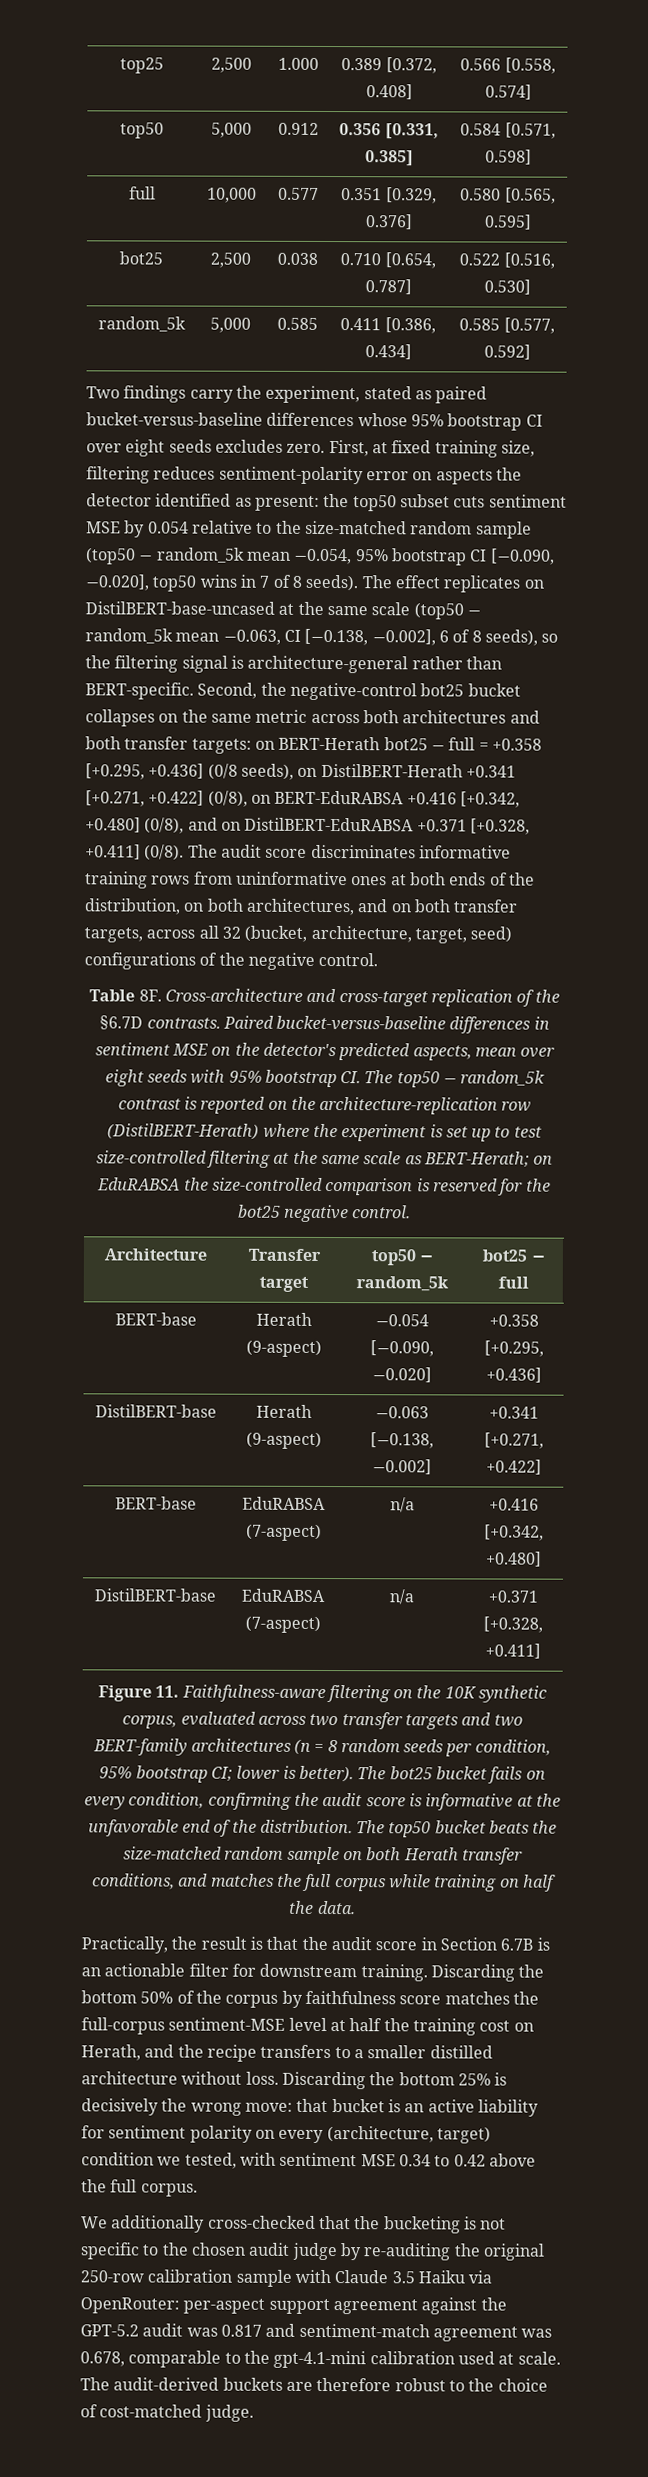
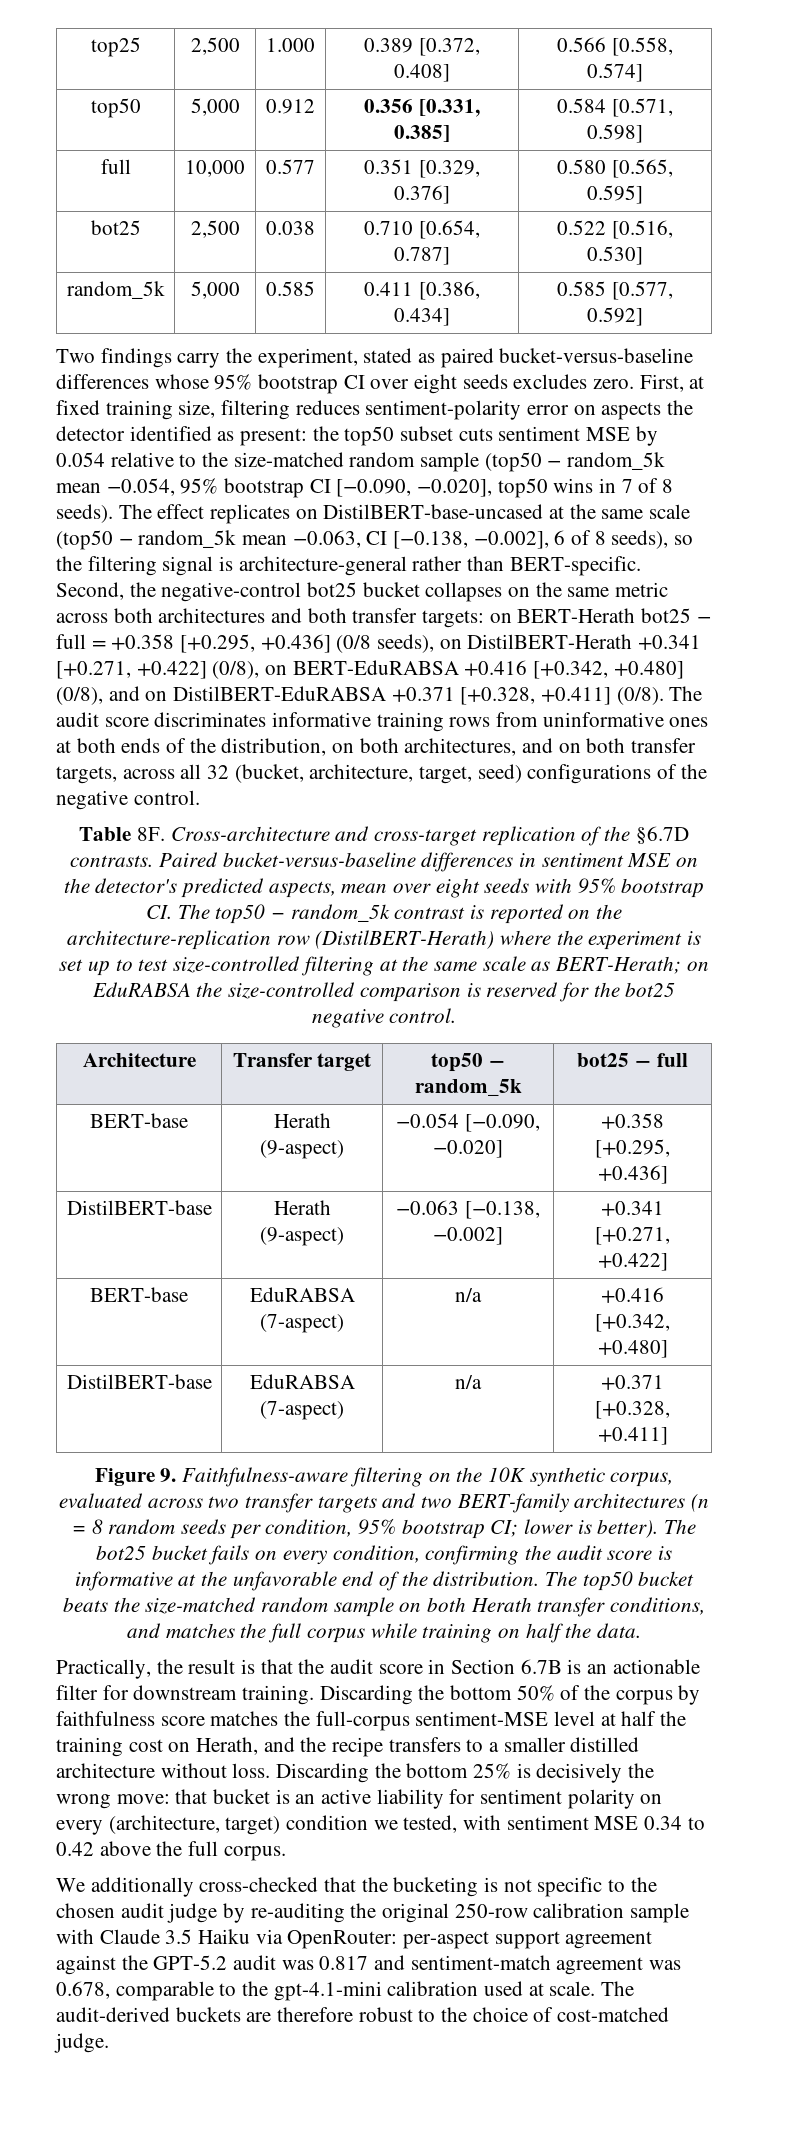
[155,1685,180,1698] 11. -> [160,1468,177,1482] 9.

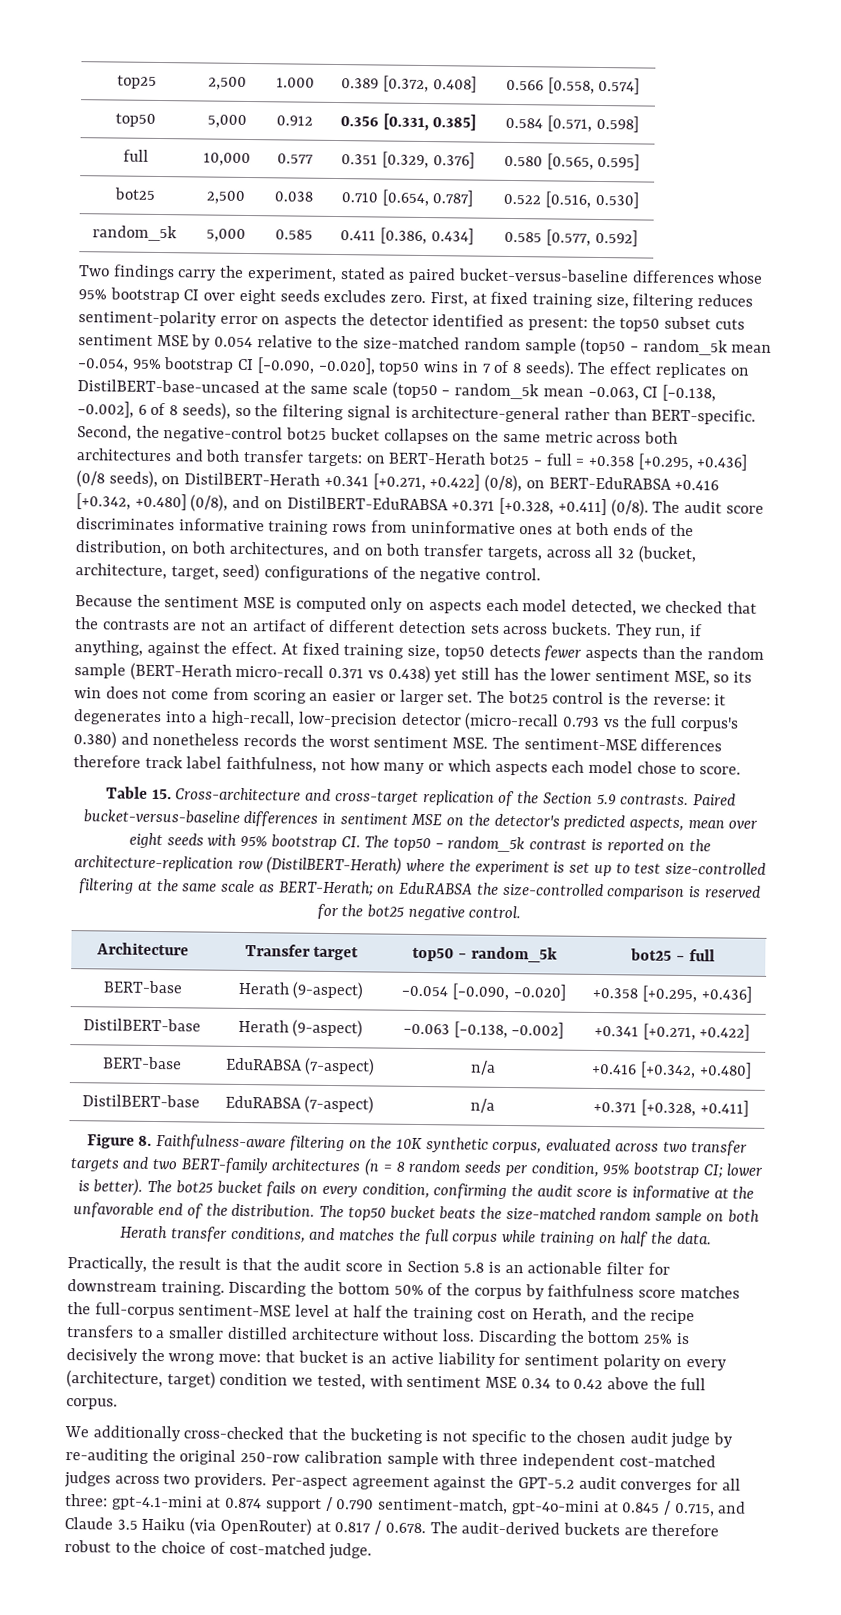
(200, 797) none -> [75,594,758,616] [75,617,704,640] [74,640,765,662] [74,662,753,686] [74,686,727,706] [73,709,739,732] [73,731,723,752] [73,755,742,776] // Because the sentiment MSE is computed only on aspects each model detected, we checked that the contrasts are not an artifact of different detection sets across buckets. They run, if anything, against the effect. At fixed training size, top50 detects fewer aspects than the random sample (BERT-Herath micro-recall 0.371 vs 0.438) yet still has the lower sentiment MSE, so its win does not come from scoring an easier or larger set. The bot25 control is the reverse: it degenerates into a high-recall, low-precision detector (micro-recall 0.793 vs the full corpus's 0.380) and nonetheless records the worst sentiment MSE. The sentiment-MSE differences therefore track label faithfulness, not how many or which aspects each model chose to score.
[136,827,165,841] 8F. -> [151,788,172,800] 15.
[635,826,689,844] §6.7D -> [542,792,617,805] Section 5.9
[160,1468,177,1482] 9. -> [138,1135,153,1146] 8.
[520,1659,562,1674] 6.7B -> [463,1262,485,1273] 5.8
[99,1929,560,1949] Claude 3.5 Haiku via OpenRouter: per-aspect support -> [479,1452,716,1470] [64,1471,348,1490] three independent cost-matched judges across two providers. Per-aspect
[281,1955,682,1975] [56,1981,596,2001] was 0.817 and sentiment-match agreement was 0.678, comparable to the gpt-4.1-mini calibration used at scale. -> [620,1478,741,1494] [65,1494,747,1517] [64,1517,426,1536] converges for all three: gpt-4.1-mini at 0.874 support / 0.790 sentiment-match, gpt-4o-mini at 0.845 / 0.715, and Claude 3.5 Haiku (via OpenRouter) at 0.817 / 0.678.

